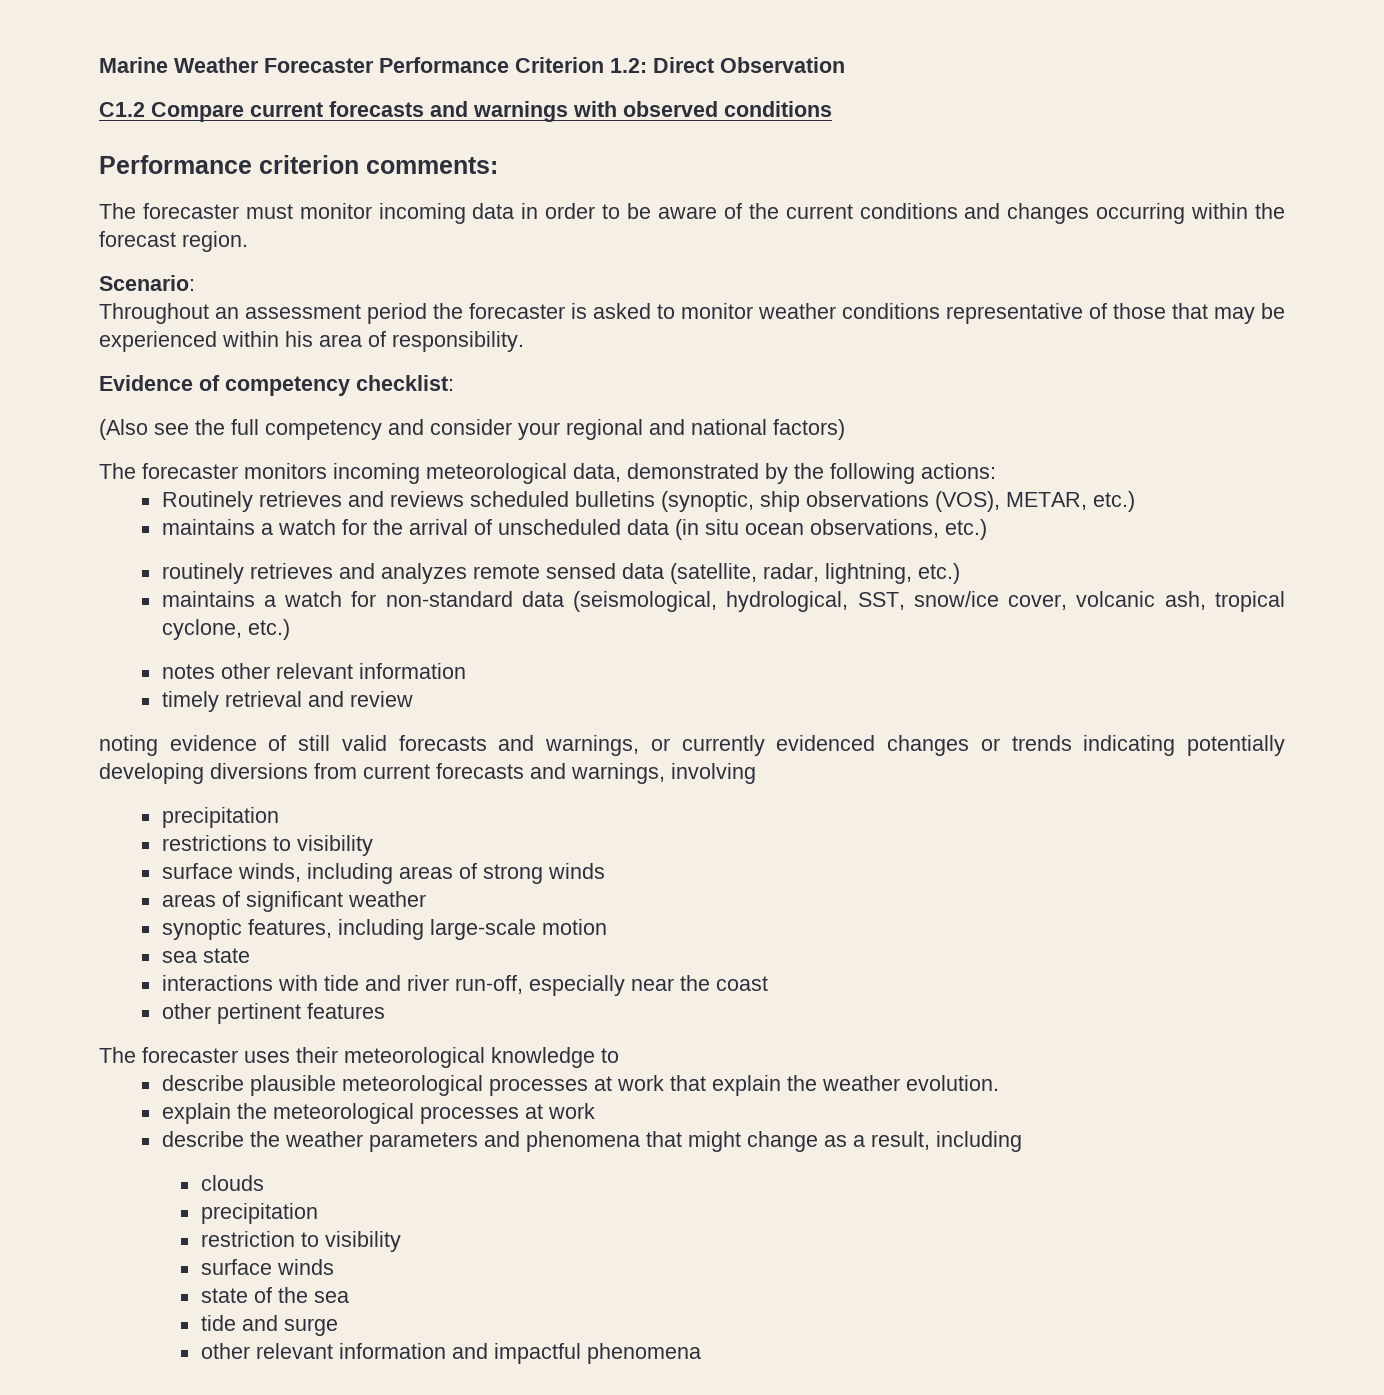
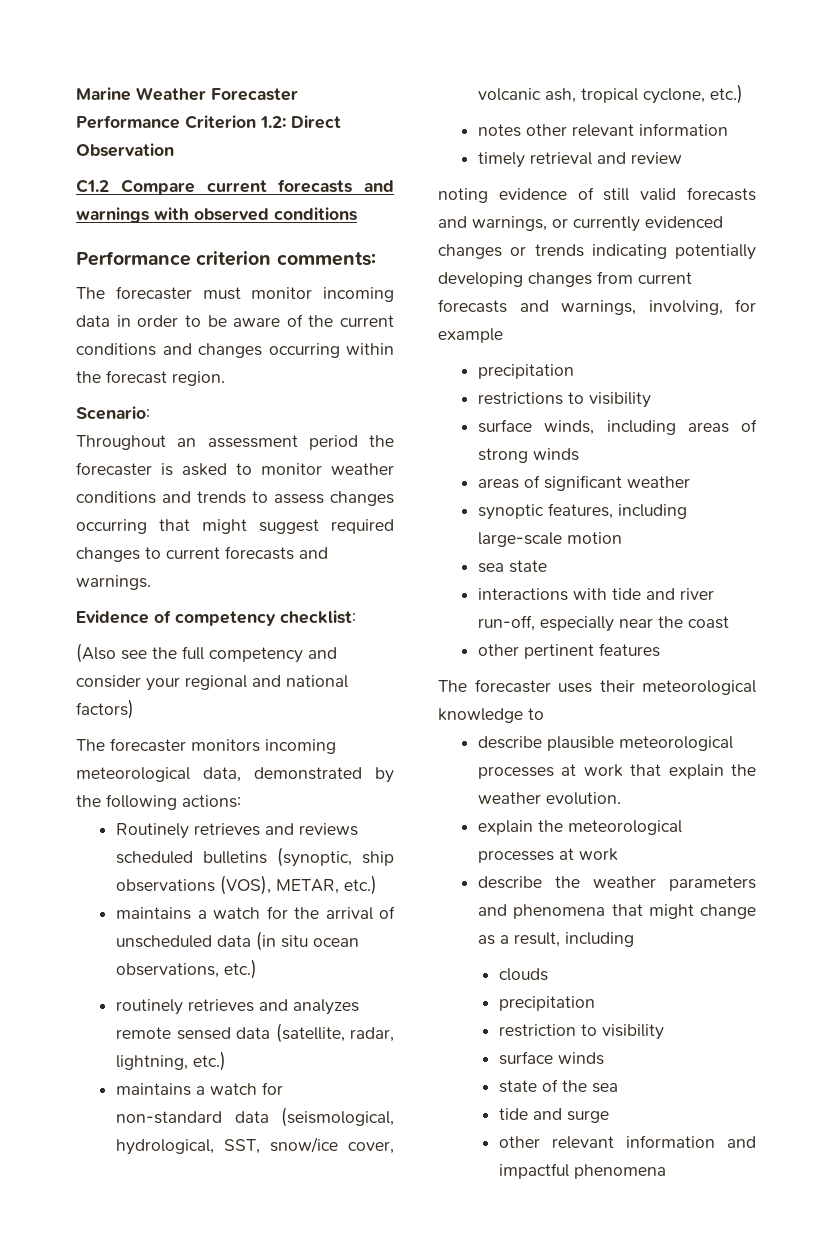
[946,303,1285,324] [99,331,524,352] representative of those that may be experienced within his area of responsibility. -> [162,491,394,506] [76,519,394,534] [76,546,328,562] [76,575,151,590] and trends to assess changes occurring that might suggest required changes to current forecasts and warnings.
[210,763,308,779] diversions -> [528,272,592,287] changes
[671,763,756,784] involving -> [648,299,756,315] [438,328,503,343] involving, for example

